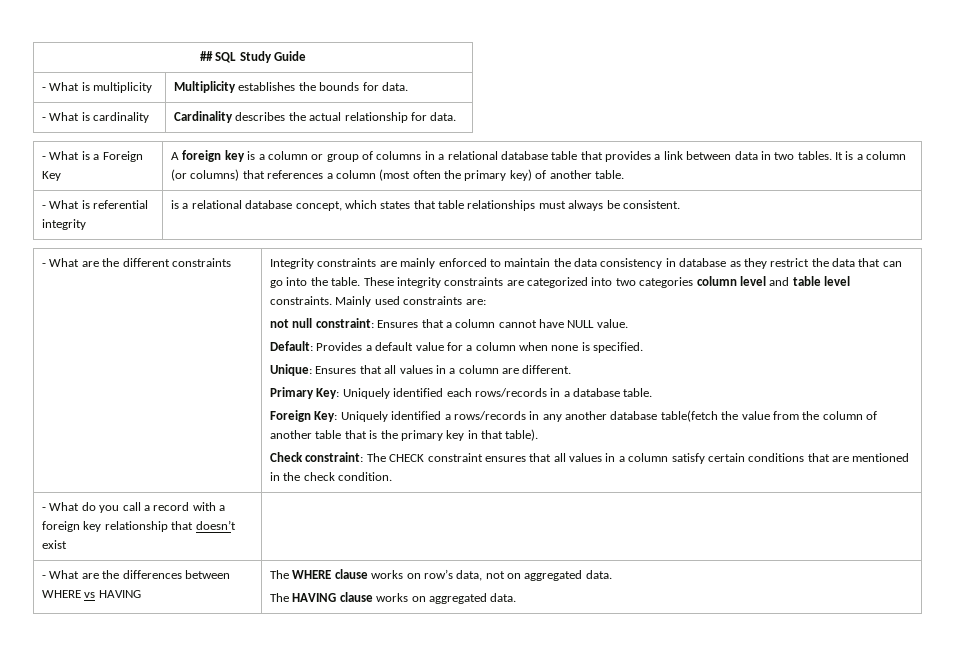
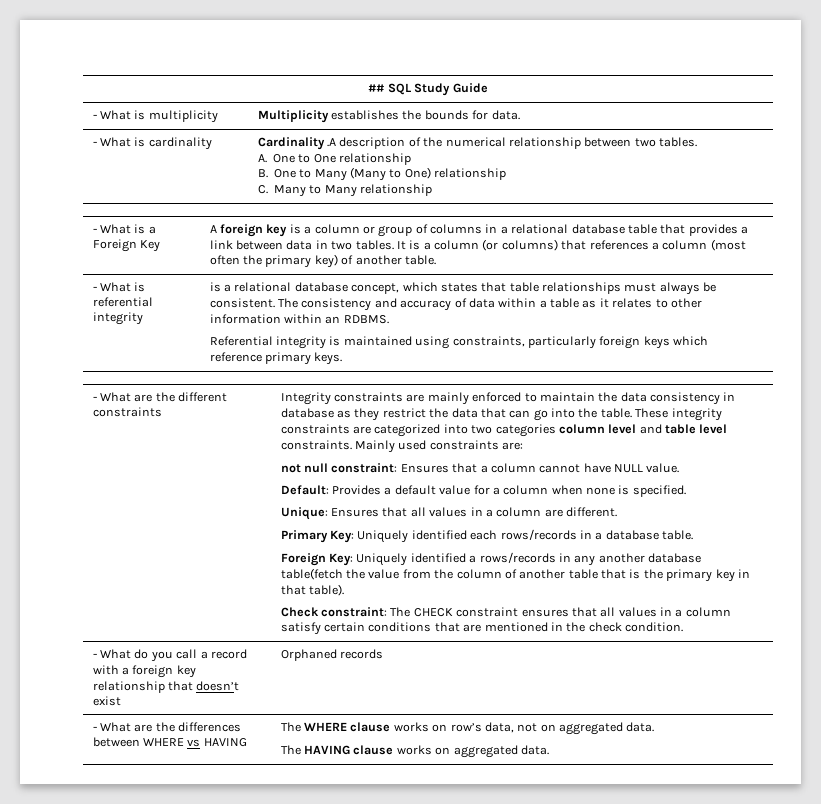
[235,112,457,123] describes the actual relationship for data. -> [327,137,698,149] [257,153,412,165] [257,167,507,181] [257,184,433,197] .A description of the numerical relationship between two tables. // A. One to One relationship // B. One to Many (Many to One) relationship // C. Many to Many relationship
(680, 204) none -> [278,298,702,311] [209,314,389,324] [209,336,709,349] [209,352,343,365] The consistency and accuracy of data within a table as it relates to other information within an RDBMS. // Referential integrity is maintained using constraints, particularly foreign keys which reference primary keys.
(68, 544) none -> [280,649,384,661] Orphaned records

